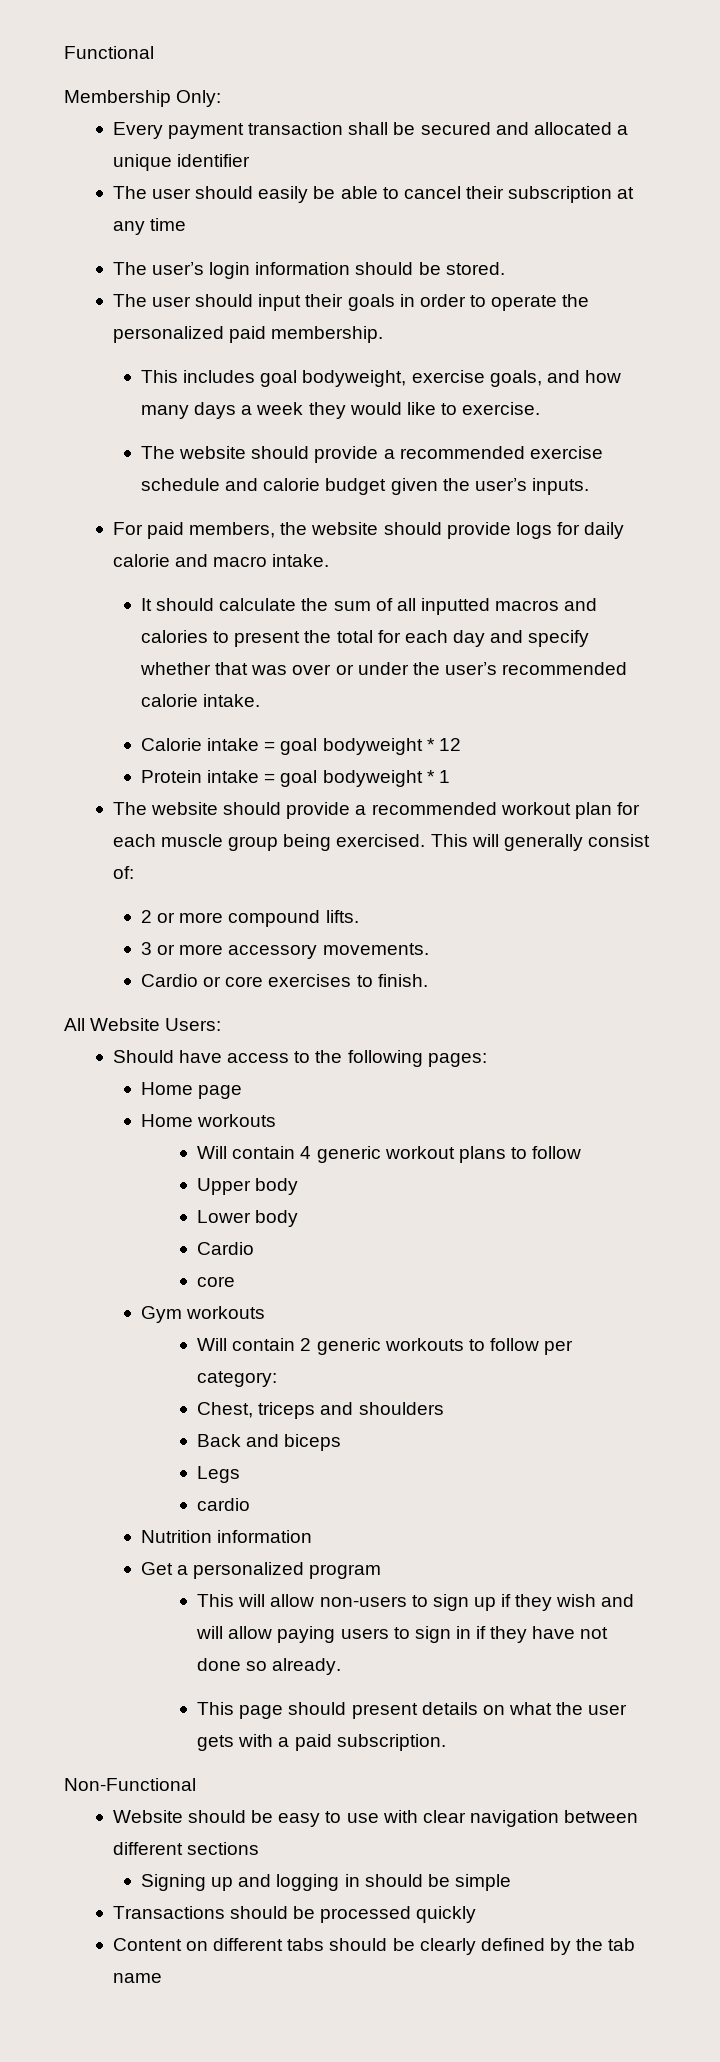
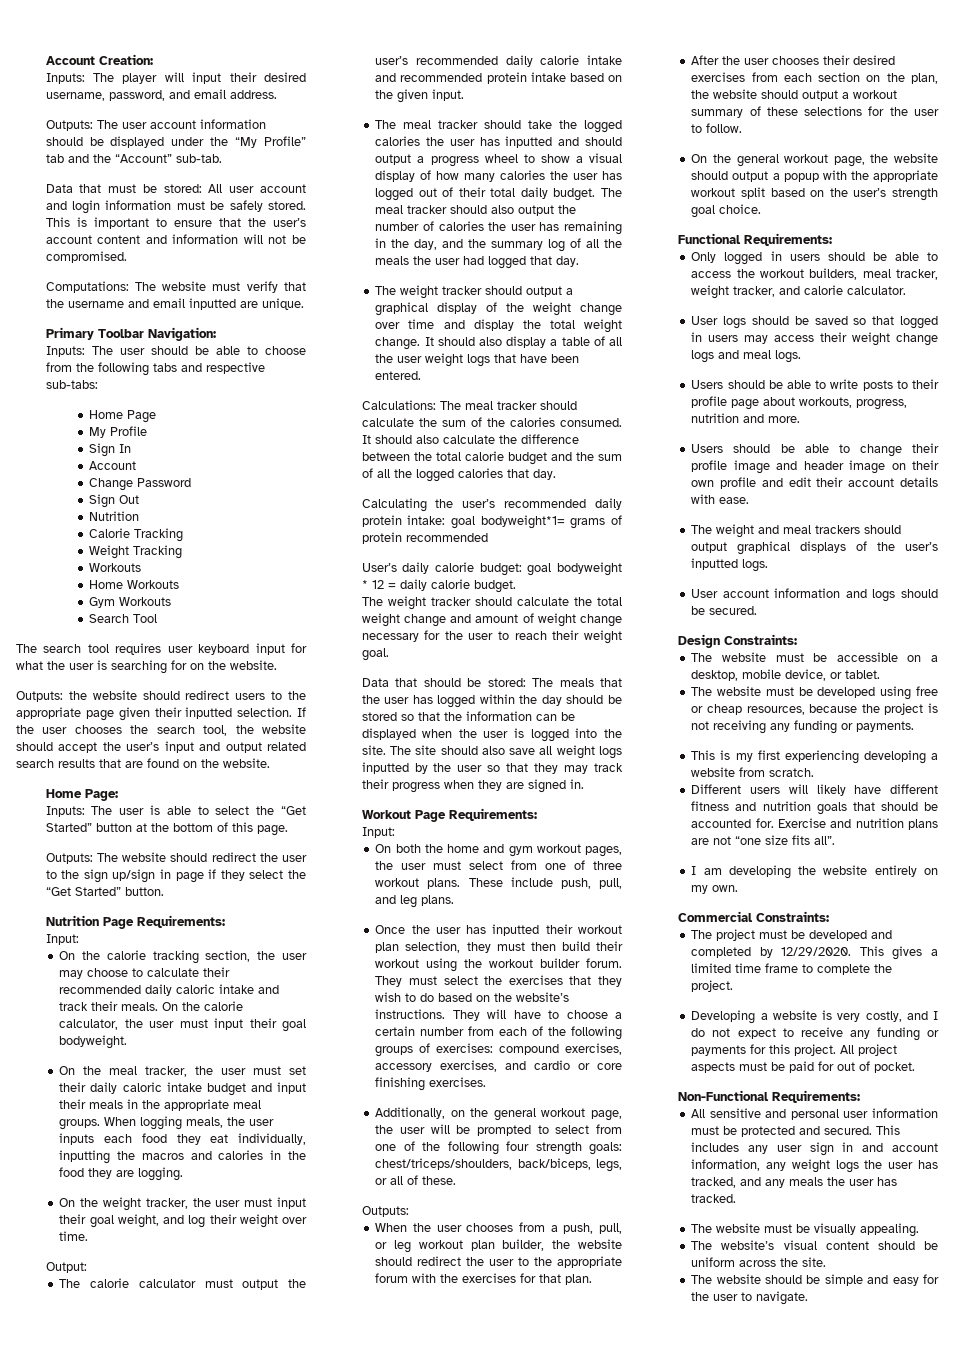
[64,46,154,59] [64,90,222,107] [112,122,629,139] [112,154,251,171] [112,186,635,203] [112,218,187,235] [112,262,505,279] [112,294,590,311] [112,326,384,343] [141,370,621,387] [141,402,541,419] [141,446,603,463] [141,478,589,495] [112,522,625,539] [112,554,330,567] [141,598,598,615] [141,630,590,647] [140,662,628,675] [141,694,261,707] [141,738,461,755] [141,770,450,787] [112,802,641,819] [112,834,651,851] [112,866,134,879] [141,910,359,927] [141,942,429,959] [141,974,428,987] [64,1018,222,1031] [112,1050,487,1067] [141,1082,243,1099] [141,1114,277,1127] [197,1146,582,1163] [197,1178,299,1195] [197,1210,299,1227] [197,1242,255,1255] [197,1276,236,1287] [141,1306,266,1323] [197,1338,574,1355] [197,1371,278,1387] [197,1402,444,1419] [197,1434,342,1451] [197,1466,241,1483] [197,1498,251,1511] [141,1530,313,1543] [141,1562,382,1579] [197,1594,635,1611] [196,1626,609,1643] [197,1658,342,1675] [197,1702,628,1719] [197,1734,446,1751] [64,1778,196,1791] [112,1810,639,1827] [112,1842,260,1855] [141,1874,511,1891] [112,1906,477,1923] [112,1938,636,1955] [112,1973,162,1983] Functional // Membership Only: // Every payment transaction shall be secured and allocated a unique identifier // The user should easily be able to cancel their subscription at any time // The user’s login information should be stored. // The user should input their goals in order to operate the personalized paid membership. // This includes goal bodyweight, exercise goals, and how many days a week they would like to exercise. // The website should provide a recommended exercise schedule and calorie budget given the user’s inputs. // For paid members, the website should provide logs for daily calorie and macro intake. // It should calculate the sum of all inputted macros and calories to present the total for each day and specify whether that was over or under the user’s recommended calorie intake. // Calorie intake = goal bodyweight * 12 // Protein intake = goal bodyweight * 1 // The website should provide a recommended workout plan for each muscle group being exercised. This will generally consist of: // 2 or more compound lifts. // 3 or more accessory movements. // Cardio or core exercises to finish. // All Website Users: // Should have access to the following pages: // Home page // Home workouts // Will contain 4 generic workout plans to follow // Upper body // Lower body // Cardio // core // Gym workouts // Will contain 2 generic workouts to follow per category: // Chest, triceps and shoulders // Back and biceps // Legs // cardio // Nutrition information // Get a personalized program // This will allow non-users to sign up if they wish and will allow paying users to sign in if they have not done so already. // This page should present details on what the user gets with a paid subscription. // Non-Functional // Website should be easy to use with clear navigation between different sections // Signing up and logging in should be simple // Transactions should be processed quickly // Content on different tabs should be clearly defined by the tab name -> [45,54,153,65] [45,72,306,84] [45,89,277,101] [45,119,266,131] [45,136,306,148] [45,154,222,163] [45,184,306,193] [45,200,307,214] [45,217,306,229] [45,234,306,244] [45,251,127,263] [45,281,307,293] [45,298,304,310] [45,327,216,341] [45,346,306,357] [45,362,265,376] [45,380,98,389] [88,410,156,423] [88,426,147,438] [88,443,131,457] [88,461,136,470] [88,478,191,491] [88,494,139,508] [88,511,139,521] [88,528,183,542] [88,545,182,559] [88,563,141,572] [88,580,179,589] [88,597,171,608] [88,614,157,623] [16,643,307,655] [16,660,277,674] [16,690,306,702] [16,707,306,721] [16,724,306,736] [16,741,306,753] [16,758,270,768] [45,789,118,801] [45,805,306,817] [45,822,288,836] [45,852,307,864] [45,869,307,883] [45,887,164,896] [45,915,225,929] [45,934,79,945] [59,950,308,964] [59,967,231,979] [59,984,280,996] [59,1001,244,1011] [59,1018,306,1032] [59,1035,128,1049] [59,1066,306,1077] [59,1082,306,1096] [59,1099,262,1111] [59,1116,275,1130] [59,1133,306,1145] [59,1150,307,1164] [59,1167,184,1181] [59,1197,306,1211] [59,1214,307,1228] [59,1231,89,1241] [45,1262,87,1273] [59,1278,306,1290] [375,55,622,67] [375,72,622,84] [375,89,465,103] [375,120,622,133] [375,136,622,148] [375,153,622,167] [375,170,622,182] [375,187,622,201] [375,205,577,216] [375,221,622,235] [375,238,622,252] [375,256,580,269] [375,285,574,299] [375,302,622,316] [375,319,622,333] [375,336,622,350] [375,353,580,367] [375,371,422,380] [361,400,577,410] [361,417,622,427] [361,434,579,444] [361,451,622,465] [361,468,556,482] [361,498,622,512] [361,515,622,529] [361,532,488,544] [361,562,622,576] [361,579,516,593] [361,596,622,610] [361,613,622,627] [361,630,622,644] [361,648,389,661] [361,678,622,687] [361,694,622,708] [361,711,575,721] [361,728,622,742] [361,745,622,759] [361,762,623,774] [361,779,584,793] [361,808,537,822] [361,827,395,838] [375,844,622,857] [375,860,622,870] [375,877,622,889] [375,895,455,908] [375,924,622,936] [375,941,623,953] [375,958,622,972] [375,975,622,987] [375,992,570,1002] [375,1009,622,1021] [375,1026,622,1040] [375,1043,622,1057] [375,1060,622,1072] [375,1077,487,1091] [375,1107,622,1121] [375,1124,622,1136] [375,1141,622,1155] [375,1158,622,1172] [375,1175,457,1185] [361,1206,409,1217] [375,1222,622,1234] [375,1239,622,1253] [375,1256,622,1268] [375,1273,593,1285] [691,55,896,65] [691,72,938,84] [691,89,898,101] [691,106,939,118] [691,123,743,133] [691,153,938,167] [691,170,938,182] [691,187,938,201] [691,204,762,218] [677,233,832,246] [691,251,938,265] [691,268,938,280] [691,285,907,299] [691,316,938,329] [691,332,938,346] [691,350,802,363] [691,379,939,391] [691,396,908,410] [691,413,801,423] [691,443,939,457] [691,460,939,474] [691,477,938,489] [691,494,750,504] [691,524,902,538] [691,541,938,555] [691,558,769,572] [691,588,938,602] [691,606,758,615] [677,634,797,648] [691,652,938,662] [691,669,881,681] [691,686,938,700] [691,703,938,715] [691,720,915,734] [691,750,938,764] [691,767,815,777] [691,784,938,796] [691,801,938,815] [691,818,938,830] [691,835,836,845] [691,865,938,879] [691,885,739,894] [677,911,829,922] [691,929,893,941] [691,946,938,960] [691,963,893,975] [691,980,734,992] [691,1010,938,1024] [691,1027,939,1041] [691,1044,898,1056] [691,1061,916,1073] [677,1090,860,1103] [691,1108,938,1120] [691,1125,901,1137] [691,1142,938,1156] [691,1159,938,1173] [691,1177,898,1188] [691,1194,737,1203] [691,1223,920,1237] [691,1240,938,1250] [691,1257,827,1267] [691,1274,939,1286] [691,1291,809,1305] Account Creation: // Inputs: The player will input their desired username, password, and email address. // Outputs: The user account information should be displayed under the “My Profile” tab and the “Account” sub-tab. // Data that must be stored: All user account and login information must be safely stored. This is important to ensure that the user’s account content and information will not be compromised. // Computations: The website must verify that the username and email inputted are unique. // Primary Toolbar Navigation: // Inputs: The user should be able to choose from the following tabs and respective sub-tabs: // Home Page // My Profile // Sign In // Account // Change Password // Sign Out // Nutrition // Calorie Tracking // Weight Tracking // Workouts // Home Workouts // Gym Workouts // Search Tool // The search tool requires user keyboard input for what the user is searching for on the website. // Outputs: the website should redirect users to the appropriate page given their inputted selection. If the user chooses the search tool, the website should accept the user’s input and output related search results that are found on the website. // Home Page: // Inputs: The user is able to select the “Get Started” button at the bottom of this page. // Outputs: The website should redirect the user to the sign up/sign in page if they select the “Get Started” button. // Nutrition Page Requirements: // Input: // On the calorie tracking section, the user may choose to calculate their recommended daily caloric intake and track their meals. On the calorie calculator, the user must input their goal bodyweight. // On the meal tracker, the user must set their daily caloric intake budget and input their meals in the appropriate meal groups. When logging meals, the user inputs each food they eat individually, inputting the macros and calories in the food they are logging. // On the weight tracker, the user must input their goal weight, and log their weight over time. // Output: // The calorie calculator must output the user’s recommended daily calorie intake and recommended protein intake based on the given input. // The meal tracker should take the logged calories the user has inputted and should output a progress wheel to show a visual display of how many calories the user has logged out of their total daily budget. The meal tracker should also output the number of calories the user has remaining in the day, and the summary log of all the meals the user had logged that day. // The weight tracker should output a graphical display of the weight change over time and display the total weight change. It should also display a table of all the user weight logs that have been entered. // Calculations: The meal tracker should calculate the sum of the calories consumed. It should also calculate the difference between the total calorie budget and the sum of all the logged calories that day. // Calculating the user’s recommended daily protein intake: goal bodyweight*1= grams of protein recommended // User’s daily calorie budget: goal bodyweight * 12 = daily calorie budget. // The weight tracker should calculate the total weight change and amount of weight change necessary for the user to reach their weight goal. // Data that should be stored: The meals that the user has logged within the day should be stored so that the information can be displayed when the user is logged into the site. The site should also save all weight logs inputted by the user so that they may track their progress when they are signed in. // Workout Page Requirements: // Input: // On both the home and gym workout pages, the user must select from one of three workout plans. These include push, pull, and leg plans. // Once the user has inputted their workout plan selection, they must then build their workout using the workout builder forum. They must select the exercises that they wish to do based on the website’s instructions. They will have to choose a certain number from each of the following groups of exercises: compound exercises, accessory exercises, and cardio or core finishing exercises. // Additionally, on the general workout page, the user will be prompted to select from one of the following four strength goals: chest/triceps/shoulders, back/biceps, legs, or all of these. // Outputs: // When the user chooses from a push, pull, or leg workout plan builder, the website should redirect the user to the appropriate forum with the exercises for that plan. // After the user chooses their desired exercises from each section on the plan, the website should output a workout summary of these selections for the user to follow. // On the general workout page, the website should output a popup with the appropriate workout split based on the user’s strength goal choice. // Functional Requirements: // Only logged in users should be able to access the workout builders, meal tracker, weight tracker, and calorie calculator. // User logs should be saved so that logged in users may access their weight change logs and meal logs. // Users should be able to write posts to their profile page about workouts, progress, nutrition and more. // Users should be able to change their profile image and header image on their own profile and edit their account details with ease. // The weight and meal trackers should output graphical displays of the user’s inputted logs. // User account information and logs should be secured. // Design Constraints: // The website must be accessible on a desktop, mobile device, or tablet. // The website must be developed using free or cheap resources, because the project is not receiving any funding or payments. // This is my first experiencing developing a website from scratch. // Different users will likely have different fitness and nutrition goals that should be accounted for. Exercise and nutrition plans are not “one size fits all”. // I am developing the website entirely on my own. // Commercial Constraints: // The project must be developed and completed by 12/29/2020. This gives a limited time frame to complete the project. // Developing a website is very costly, and I do not expect to receive any funding or payments for this project. All project aspects must be paid for out of pocket. // Non-Functional Requirements: // All sensitive and personal user information must be protected and secured. This includes any user sign in and account information, any weight logs the user has tracked, and any meals the user has tracked. // The website must be visually appealing. // The website’s visual content should be uniform across the site. // The website should be simple and easy for the user to navigate.

